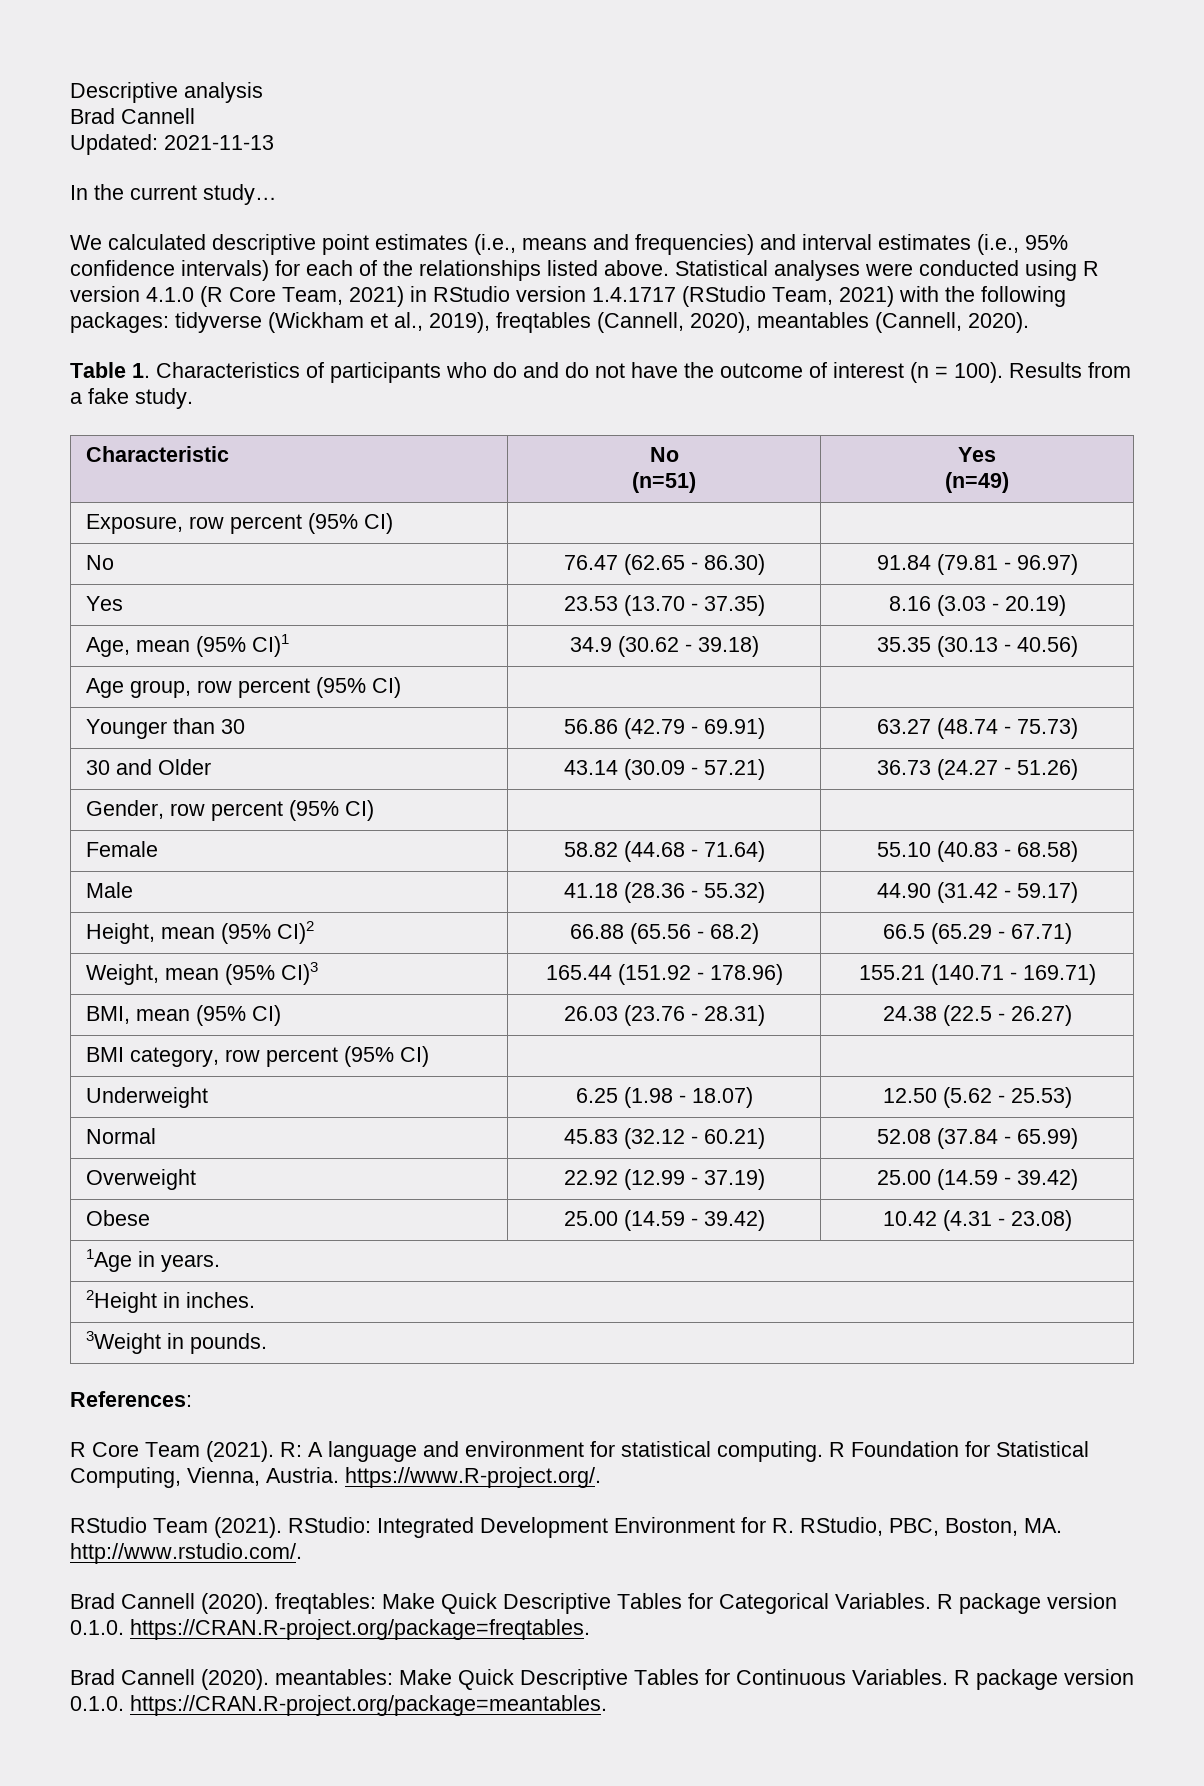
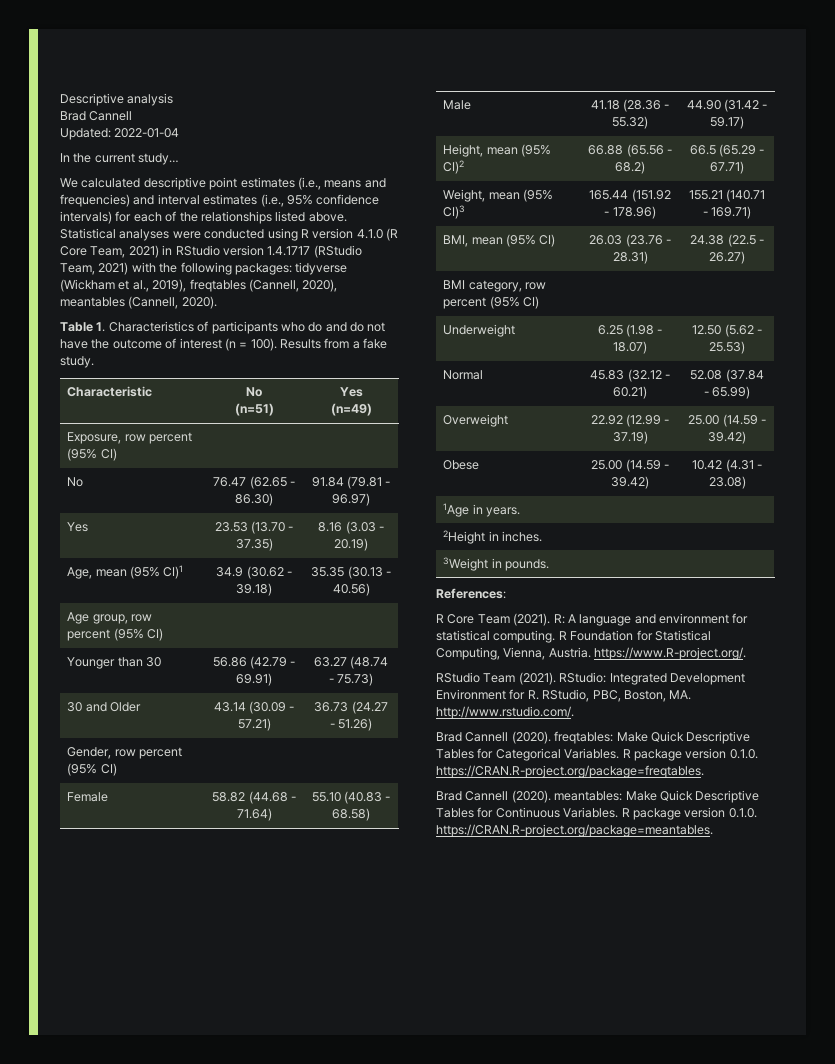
[164,135,274,150] 2021-11-13 -> [114,128,180,138] 2022-01-04

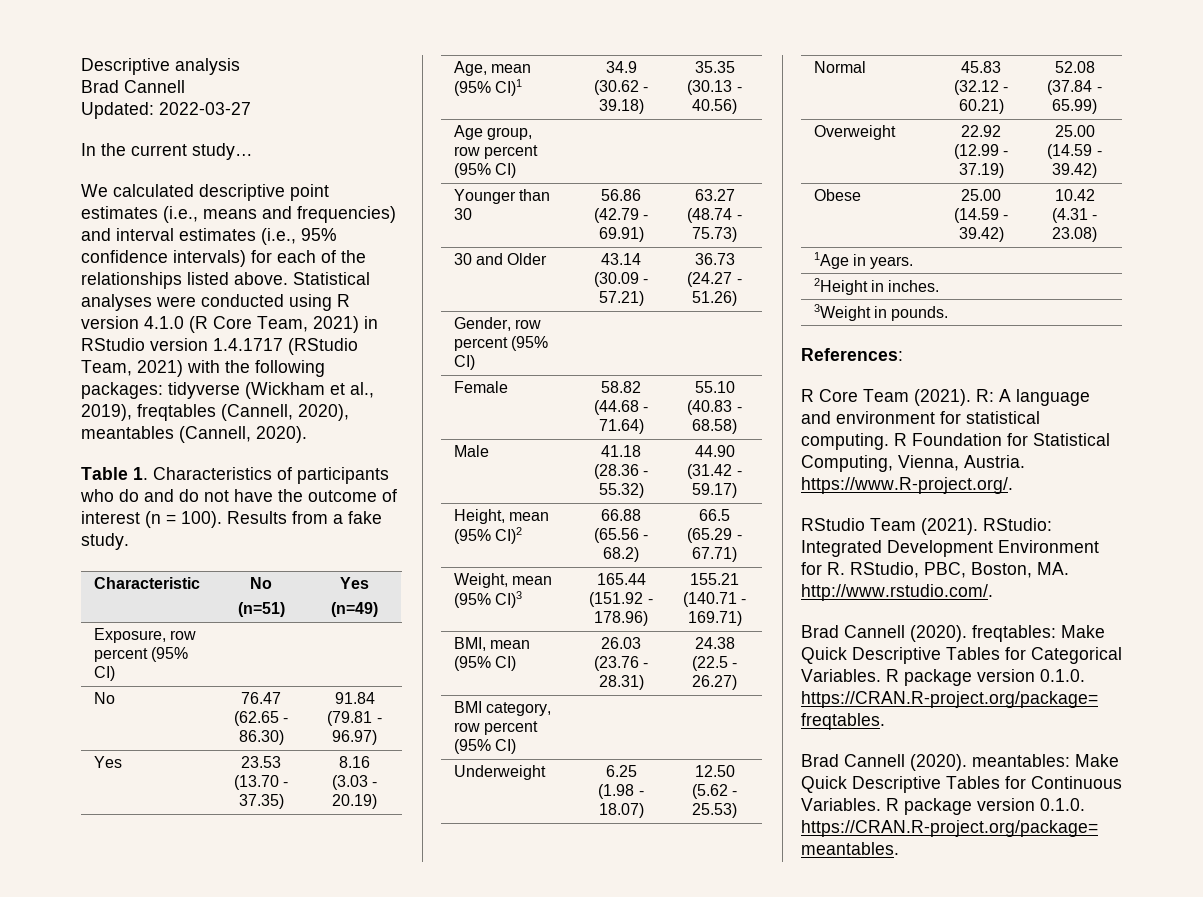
[114,128,180,138] 2022-01-04 -> [159,102,251,115] 2022-03-27

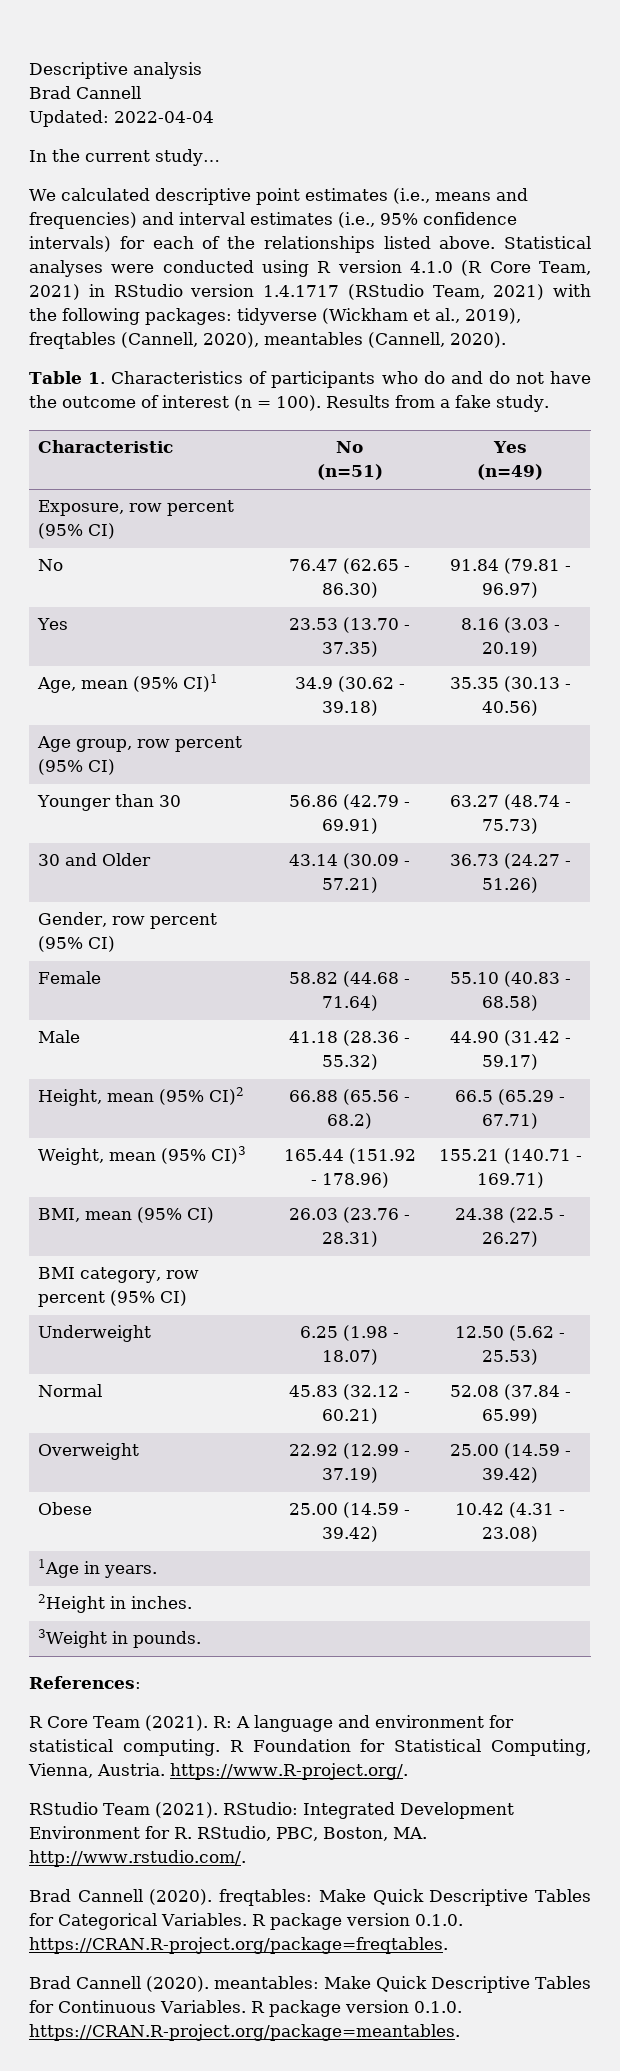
[159,102,251,115] 2022-03-27 -> [114,111,214,123] 2022-04-04

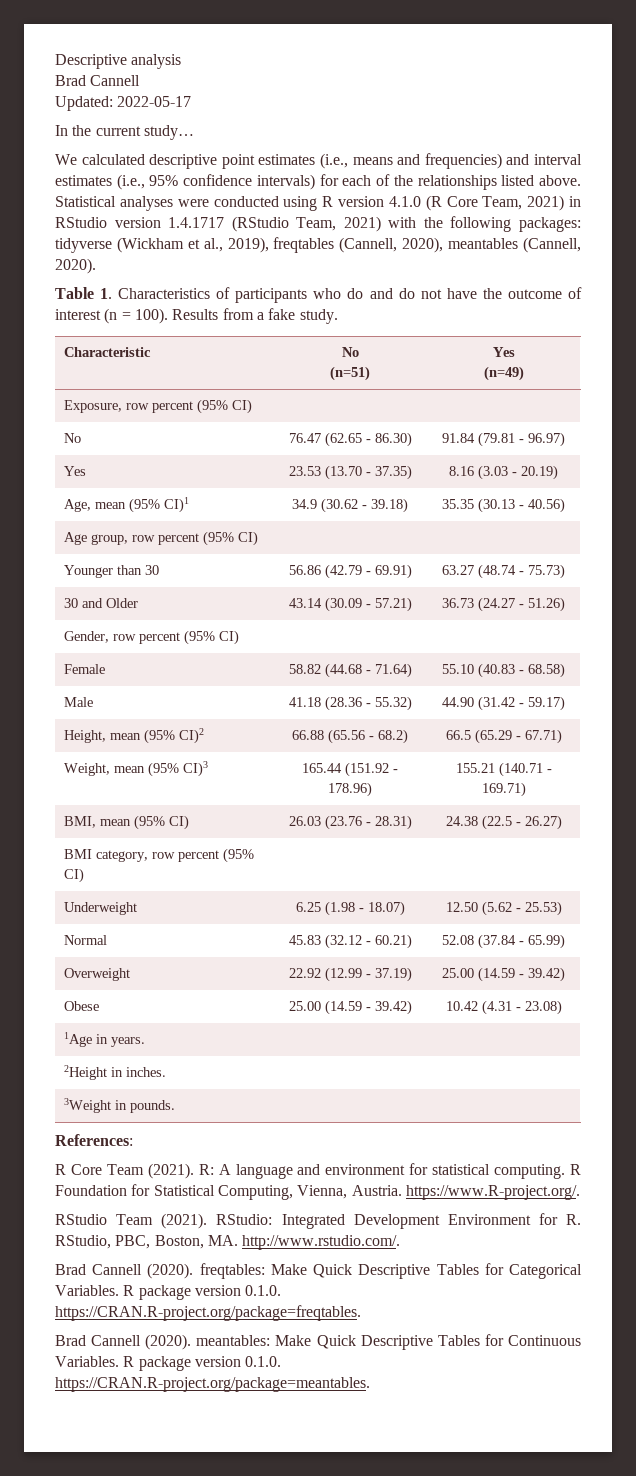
[114,111,214,123] 2022-04-04 -> [117,96,192,107] 2022-05-17

